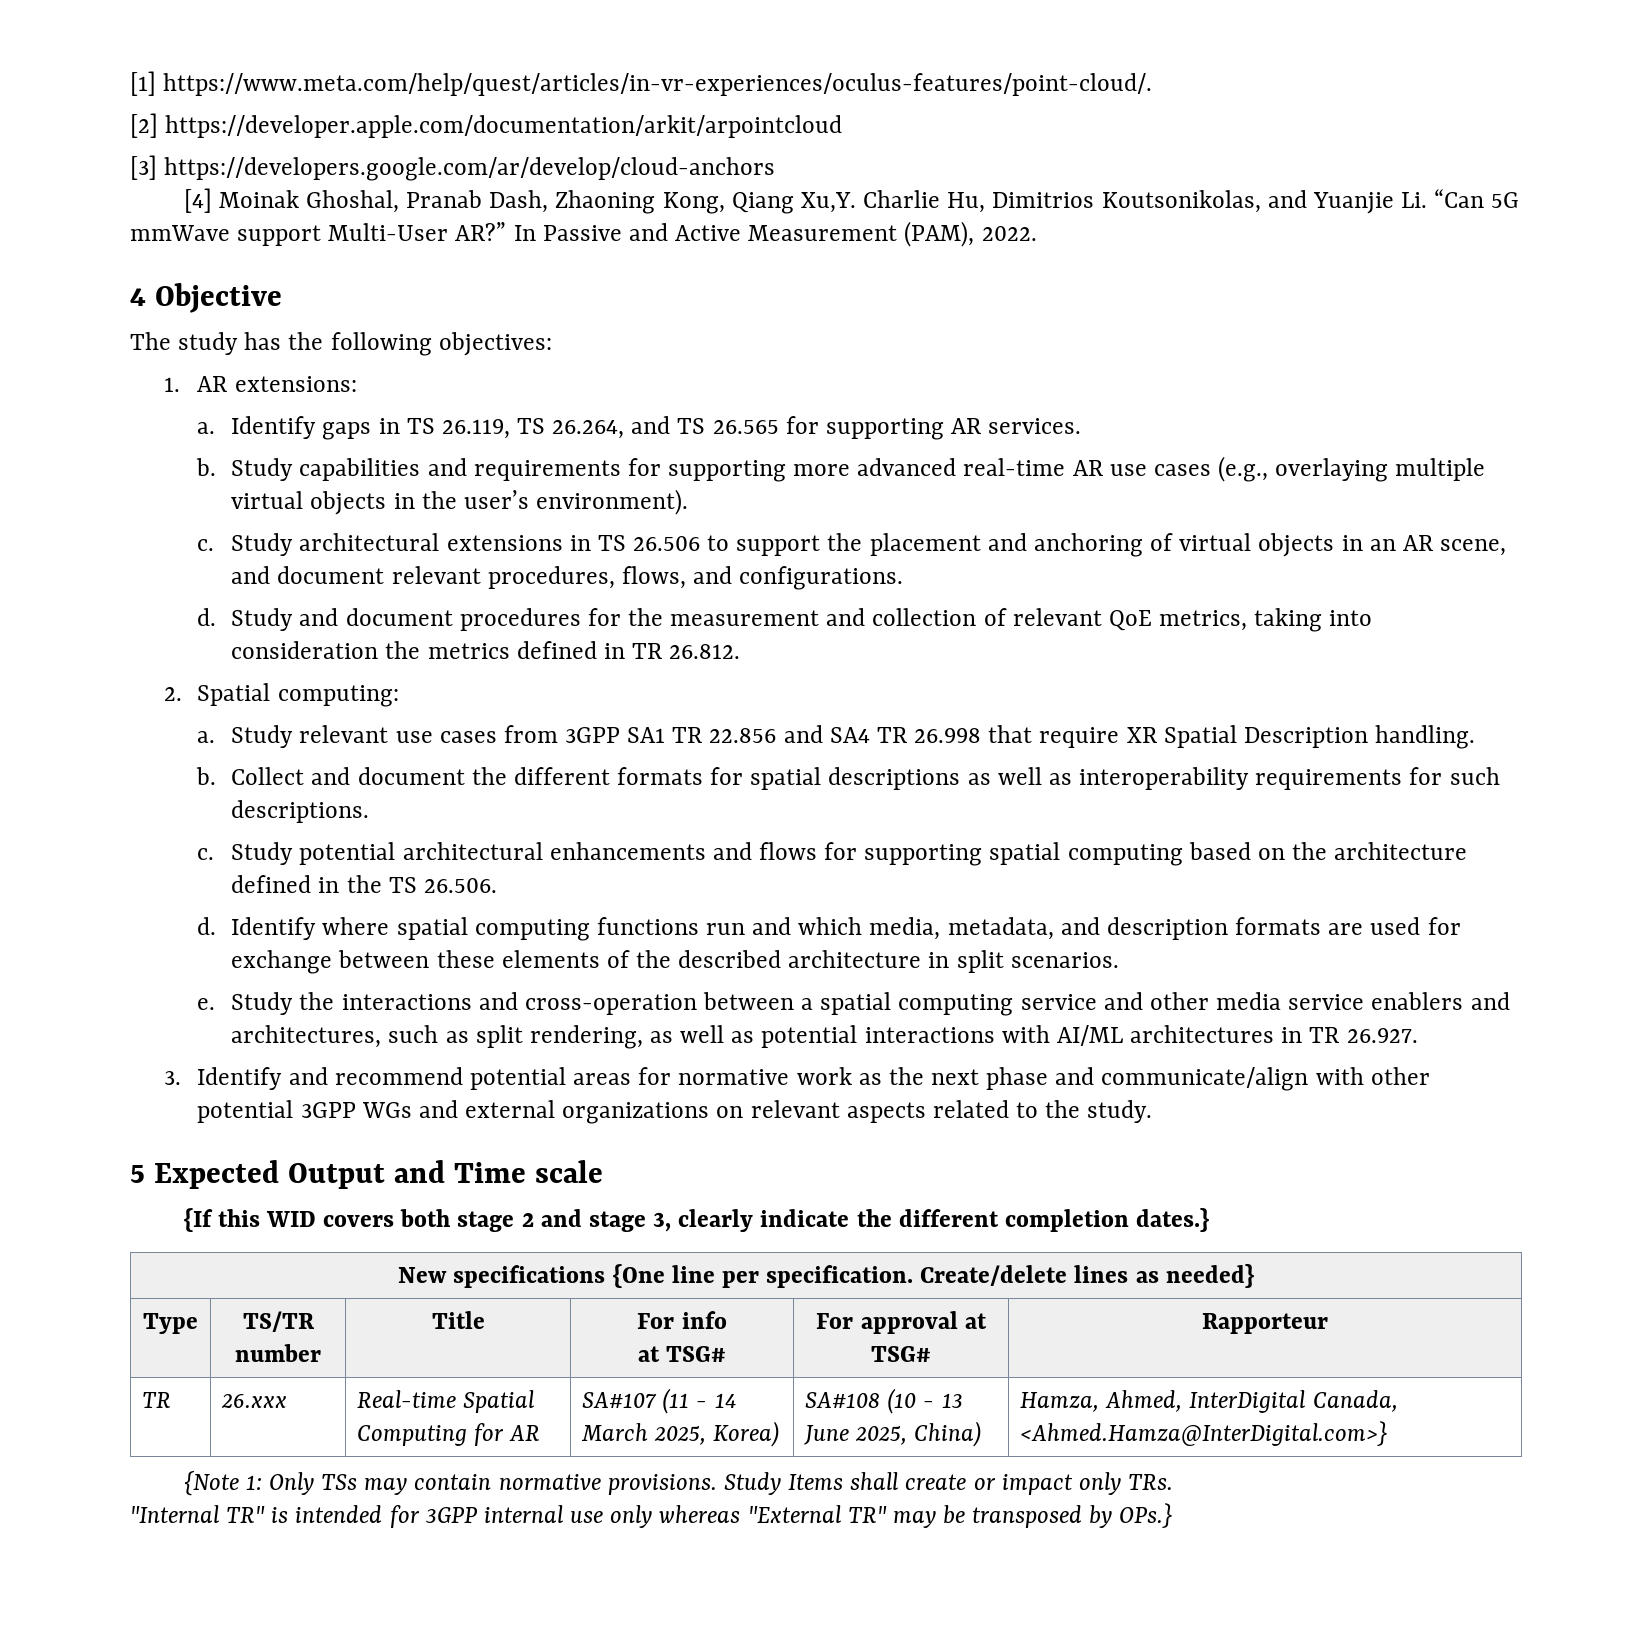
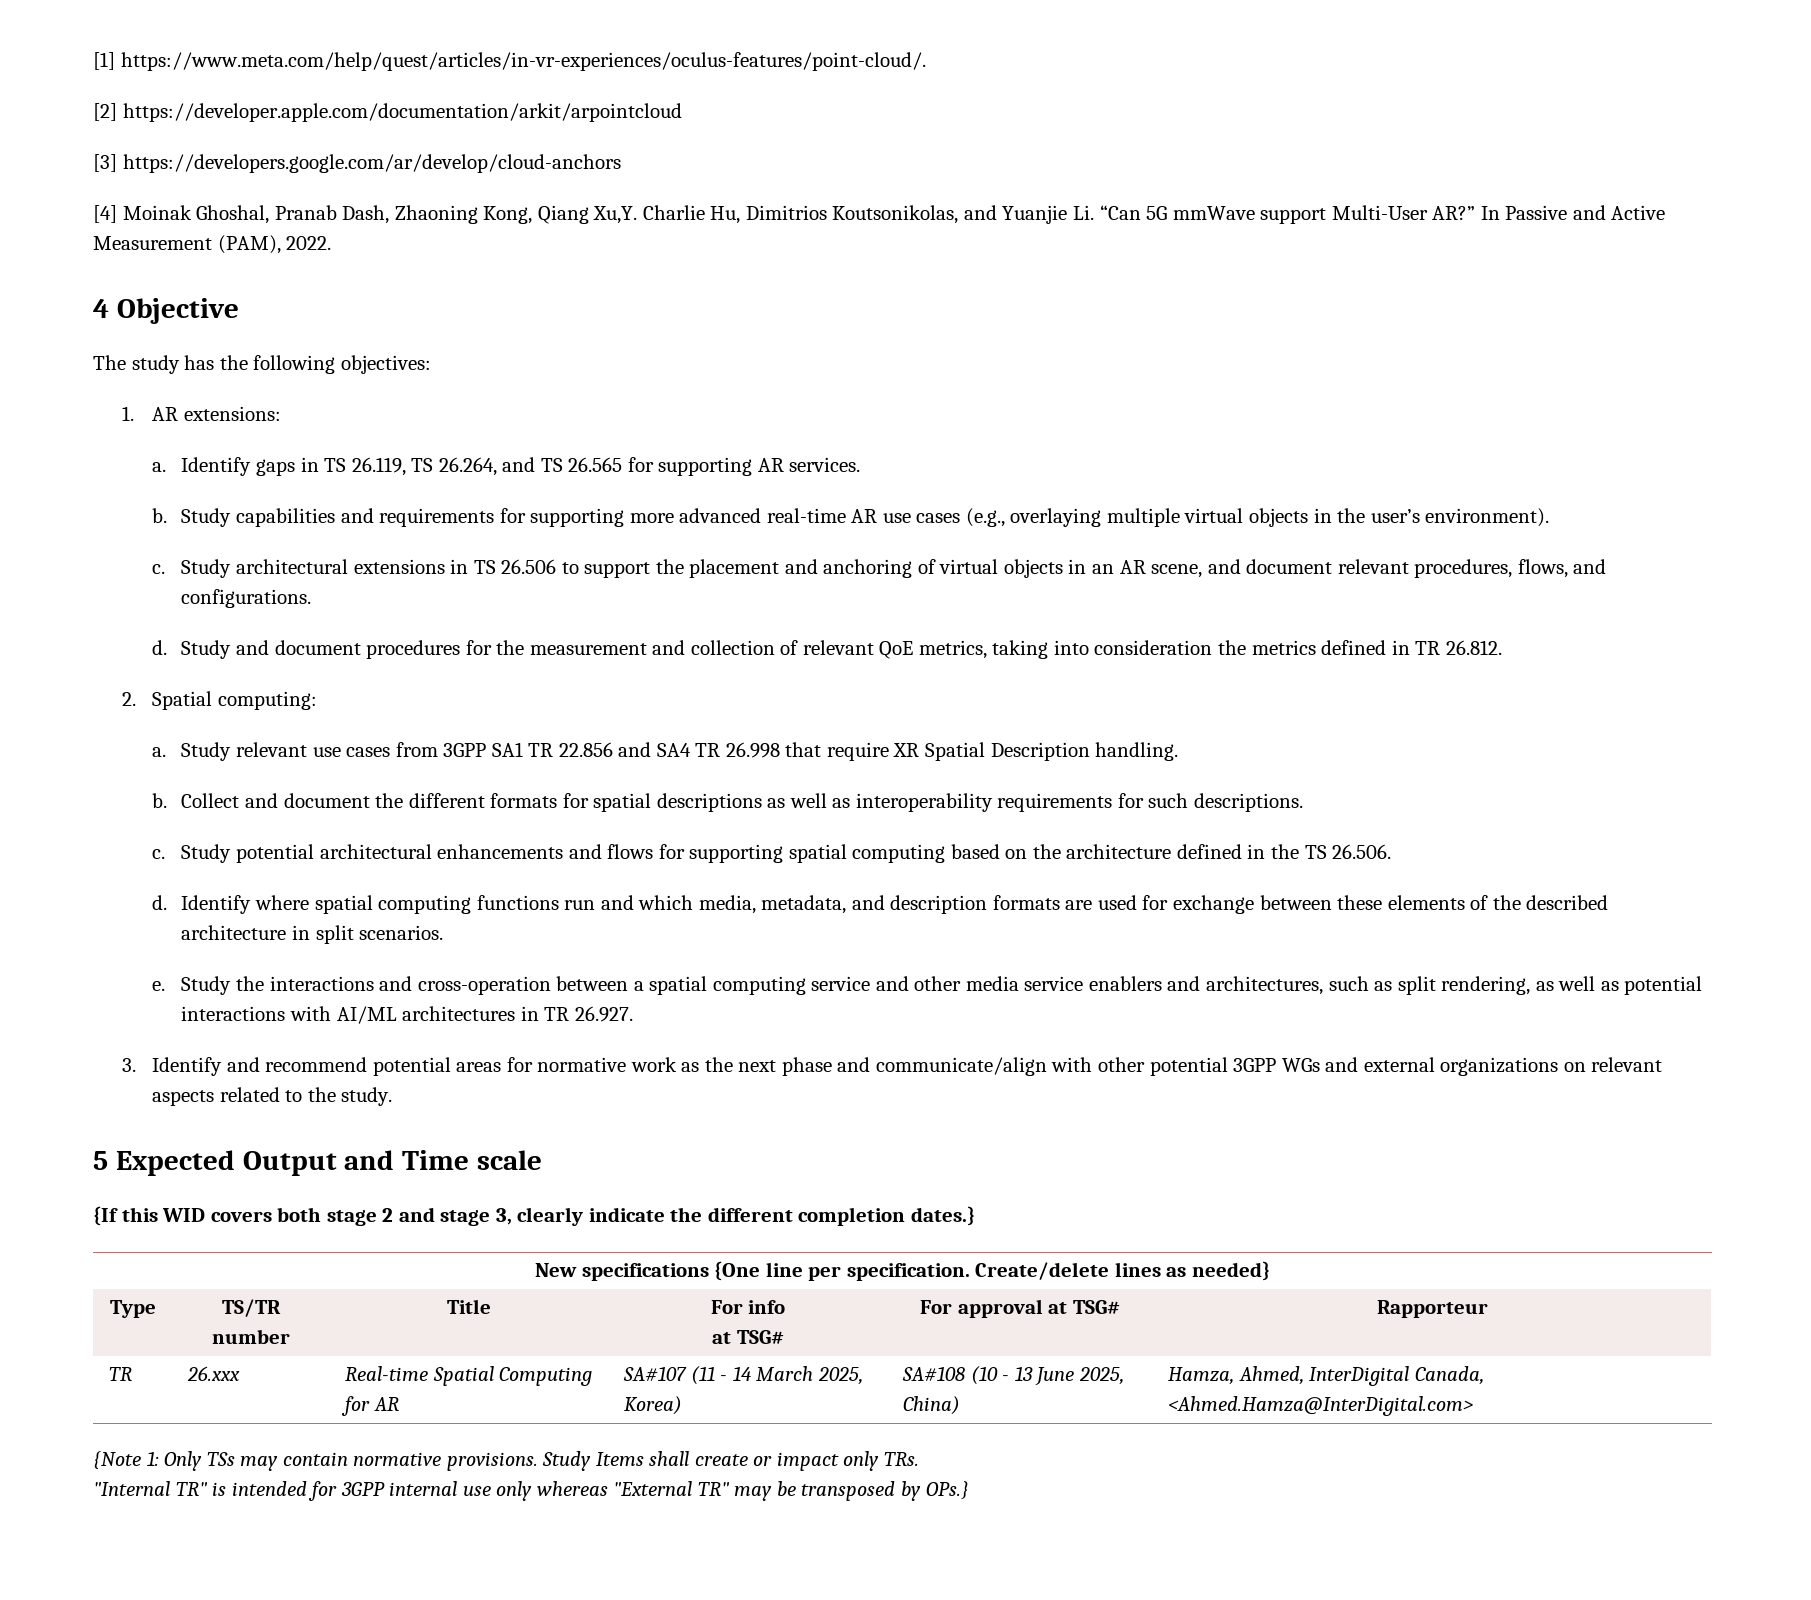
[1020,1421,1388,1446] <Ahmed.Hamza@InterDigital.com>} -> [1168,1396,1474,1416] <Ahmed.Hamza@InterDigital.com>

